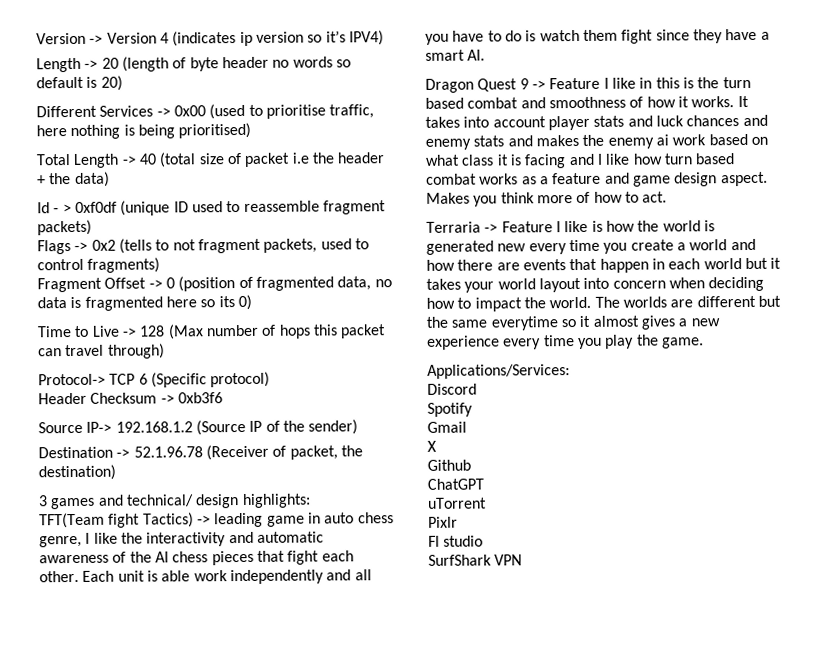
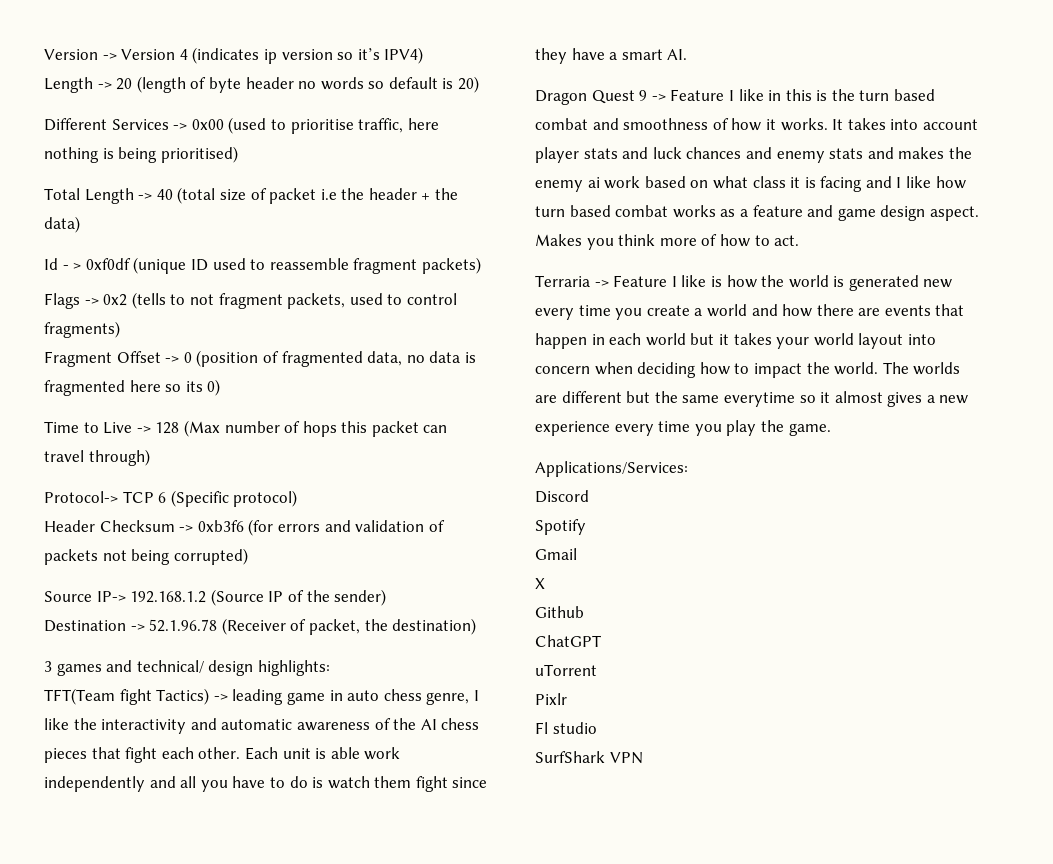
(223, 398) none -> [248,519,445,536] [44,548,248,565] (for errors and validation of packets not being corrupted)

